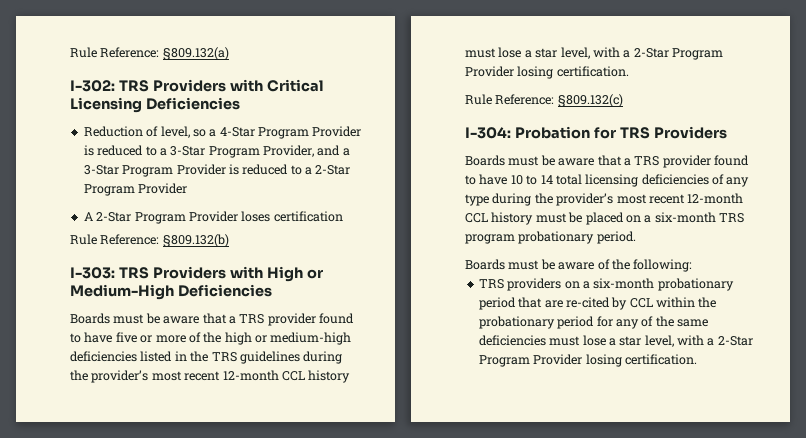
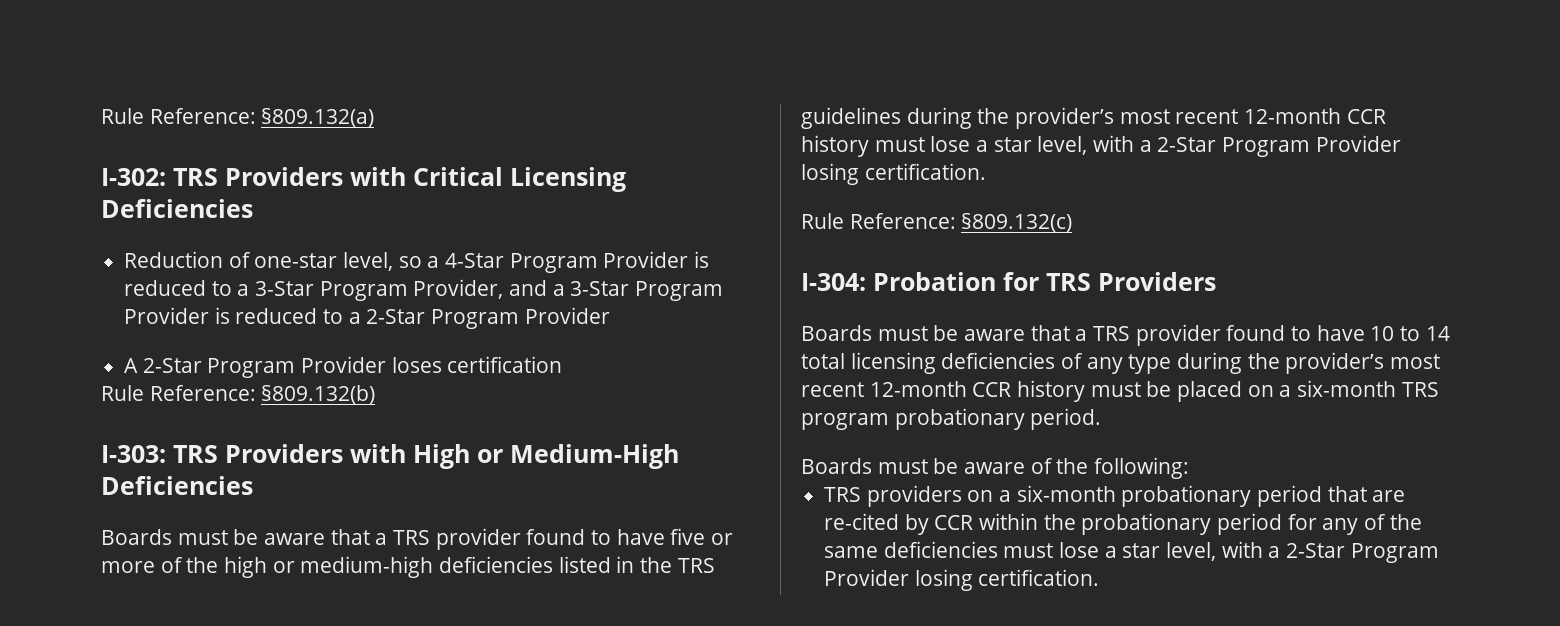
(159, 131) none -> [254,253,338,268] one-star
[281,371,305,381] CCL -> [1346,109,1386,124] CCR
[465,213,488,223] CCL -> [972,382,1012,397] CCR
[629,298,653,308] CCL -> [934,515,974,530] CCR

